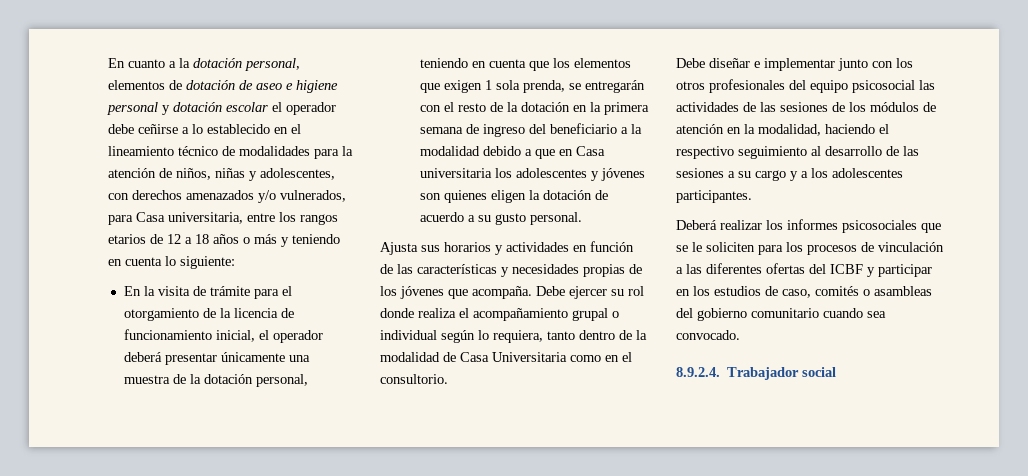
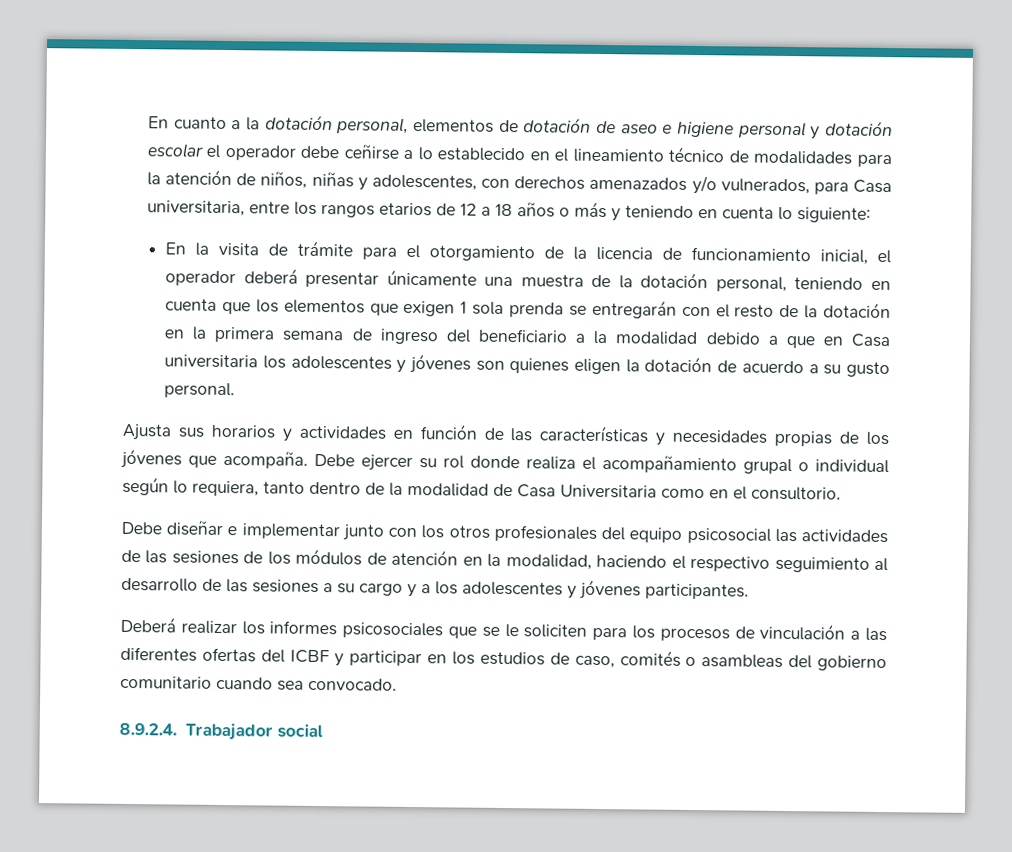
[522,80,565,93] prenda, -> [509,302,565,318] prenda
(903, 173) none -> [567,579,641,600] y jóvenes

